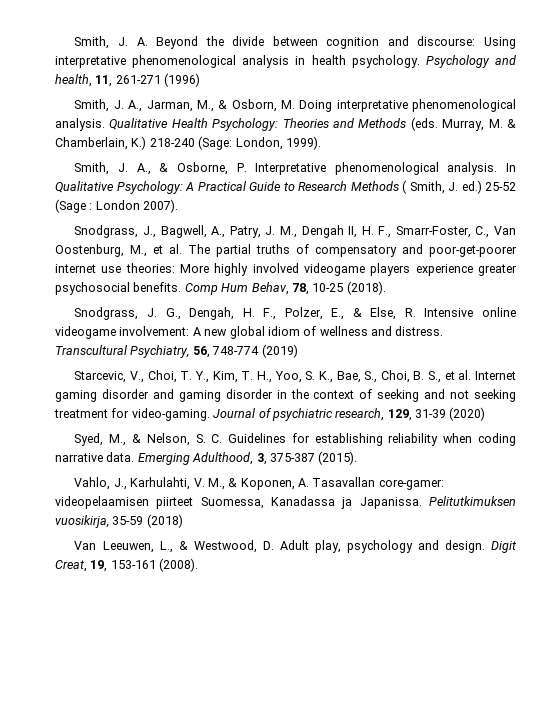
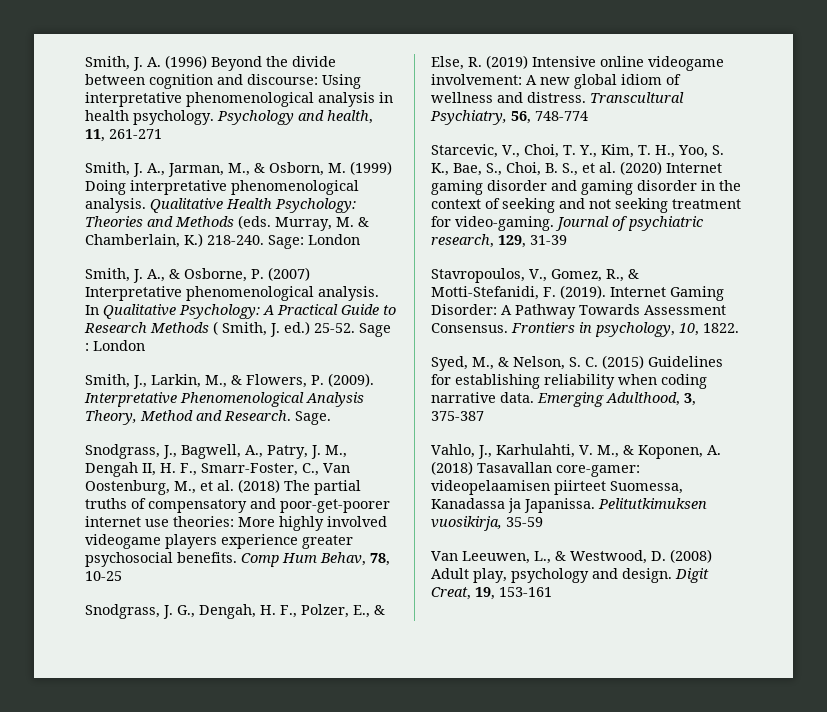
(148, 41) none -> [165,55,207,69] (1996)
[164,73,201,87] (1996) -> (162, 134) none
(295, 104) none -> [350,161,392,175] (1999)
[149,136,321,150] 218-240 (Sage: London, 1999). -> [207,234,360,249] 218-240. Sage: London
(247, 167) none -> [268,267,310,281] (2007)
[485,182,516,191] [55,199,86,213] 25-52 (Sage -> [314,323,391,337] 25-52. Sage
[143,199,179,213] 2007). -> [85,373,374,389] [84,392,364,407] [85,410,331,425] // Smith, J., Larkin, M., & Flowers, P. (2009). Interpretative Phenomenological Analysis Theory, Method and Research. Sage.
(182, 249) none -> [238,479,280,493] (2018)
[346,281,386,295] (2018). -> (122, 576) none
(416, 312) none -> [486,55,528,69] (2019)
[261,344,298,358] (2019) -> (588, 116) none
(472, 375) none -> [620,161,662,175] (2020)
[449,407,486,421] (2020) -> [431,268,639,283] [431,285,724,301] [431,304,726,319] [431,322,739,337] // Stavropoulos, V., Gomez, R., & Motti-Stefanidi, F. (2019). Internet Gaming Disorder: A Pathway Towards Assessment Consensus. Frontiers in psychology, 10, 1822.
(223, 438) none -> [602,355,644,369] (2015)
[318,451,358,465] (2015). -> (484, 416) none
(310, 482) none -> [431,461,473,475] (2018)
[146,514,183,528] (2018) -> (543, 522) none
(274, 545) none -> [670,549,712,563] (2008)
[159,558,199,572] (2008). -> (552, 592) none

